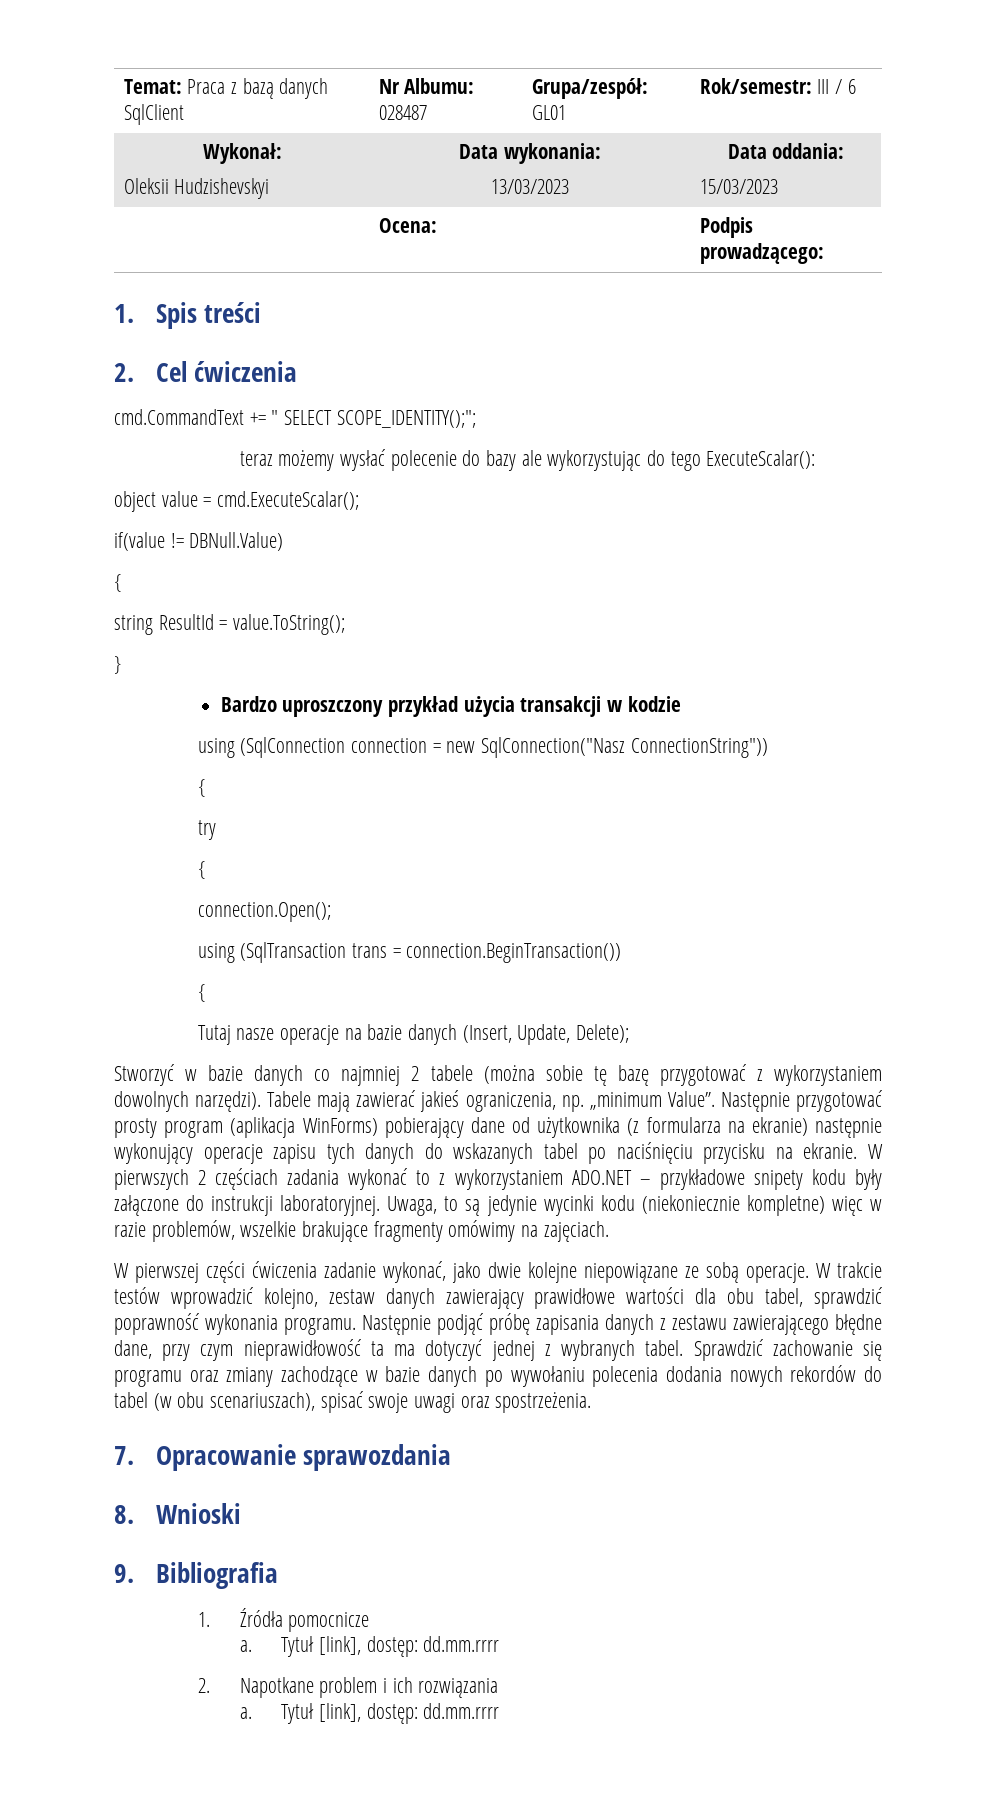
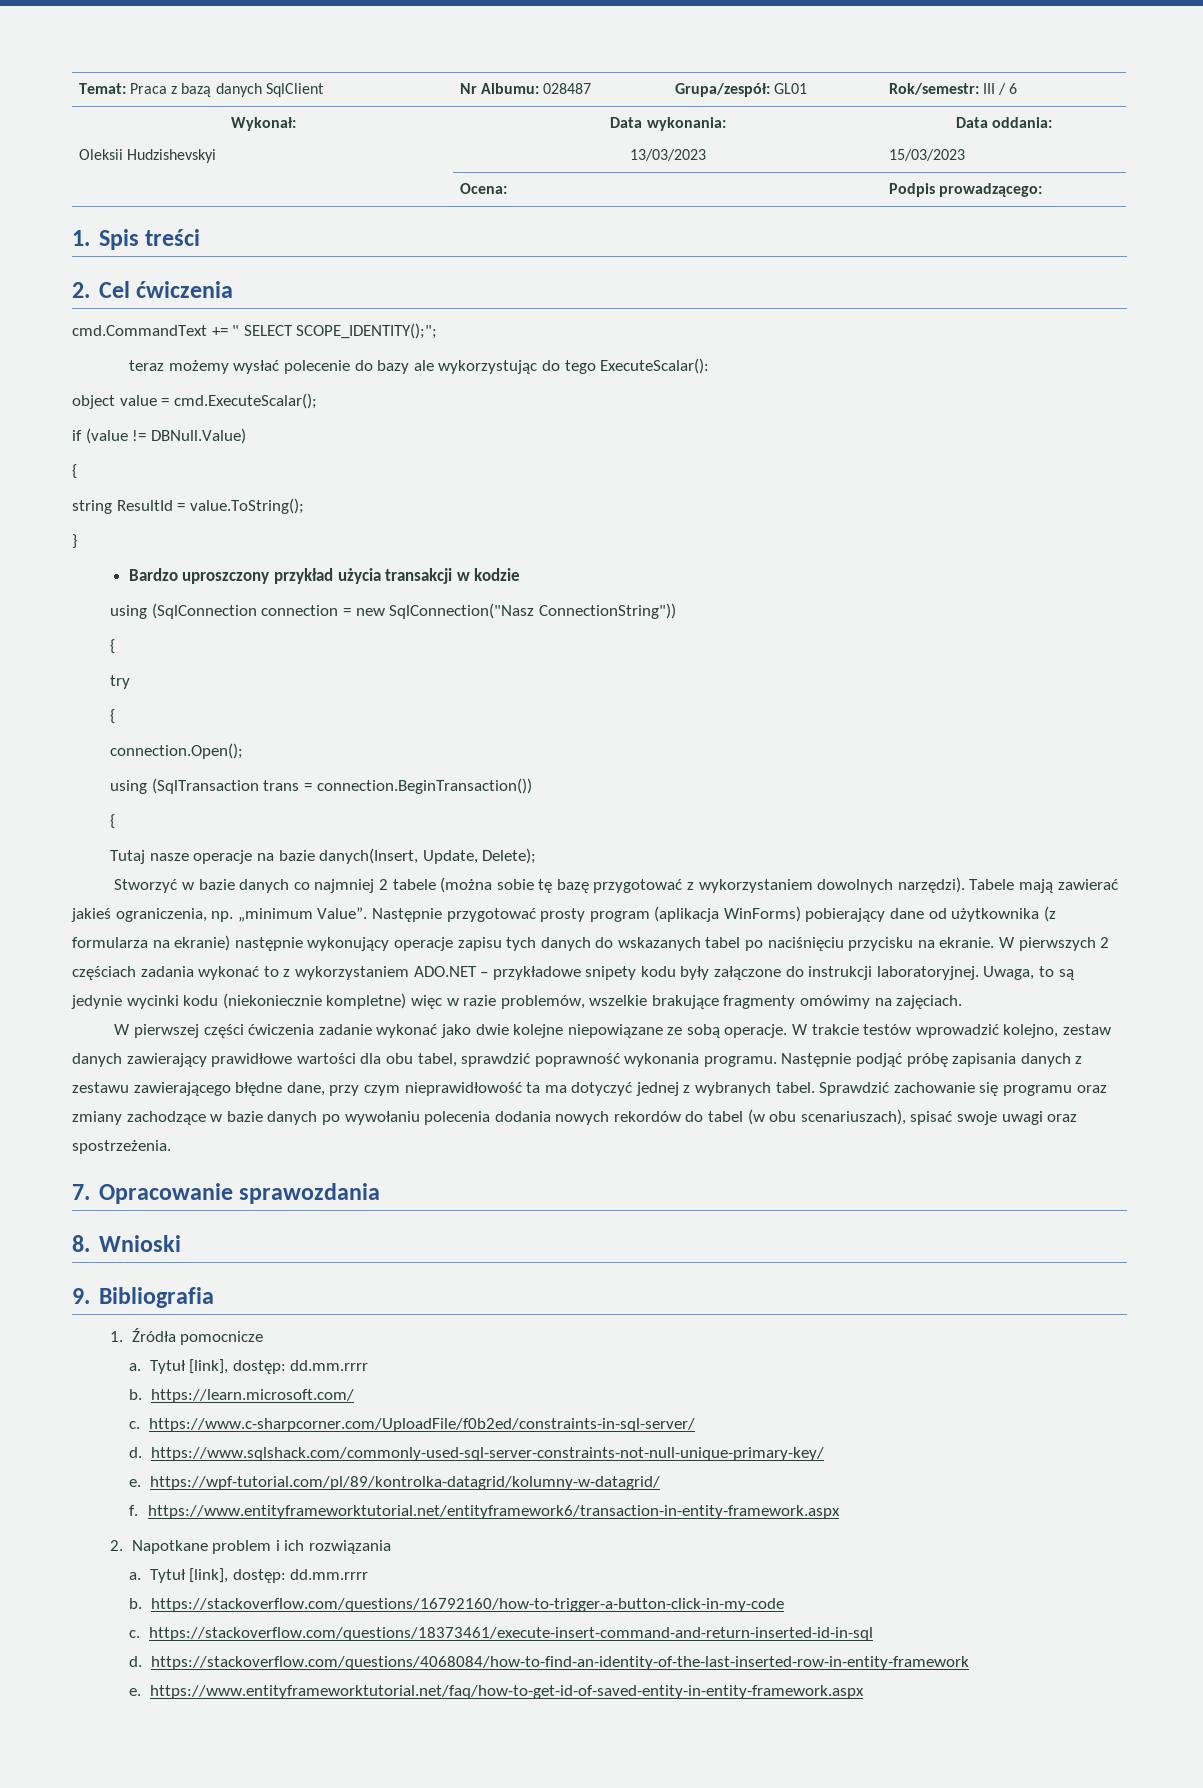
[114,532,165,551] if(value -> [72,428,128,444] if (value
[408,1024,512,1045] danych (Insert, -> [319,848,419,864] danych(Insert,
[383,1261,446,1283] wykonać, -> [376,1024,438,1038] wykonać
(500, 1644) none -> [129,1389,354,1403] [129,1418,695,1432] [129,1447,824,1461] [129,1476,660,1490] [129,1505,841,1519] // b. https://learn.microsoft.com/ // c. https://www.c-sharpcorner.com/UploadFile/f0b2ed/constraints-in-sql-server/ // d. https://www.sqlshack.com/commonly-used-sql-server-constraints-not-null-unique-primary-key/ // e. https://wpf-tutorial.com/pl/89/kontrolka-datagrid/kolumny-w-datagrid/ // f. https://www.entityframeworktutorial.net/entityframework6/transaction-in-entity-framework.aspx
(500, 1711) none -> [129,1598,784,1612] [129,1627,873,1641] [129,1656,969,1670] [129,1685,864,1699] // b. https://stackoverflow.com/questions/16792160/how-to-trigger-a-button-click-in-my-code // c. https://stackoverflow.com/questions/18373461/execute-insert-command-and-return-inserted-id-in-sql // d. https://stackoverflow.com/questions/4068084/how-to-find-an-identity-of-the-last-inserted-row-in-entity-framework // e. https://www.entityframeworktutorial.net/faq/how-to-get-id-of-saved-entity-in-entity-framework.aspx

